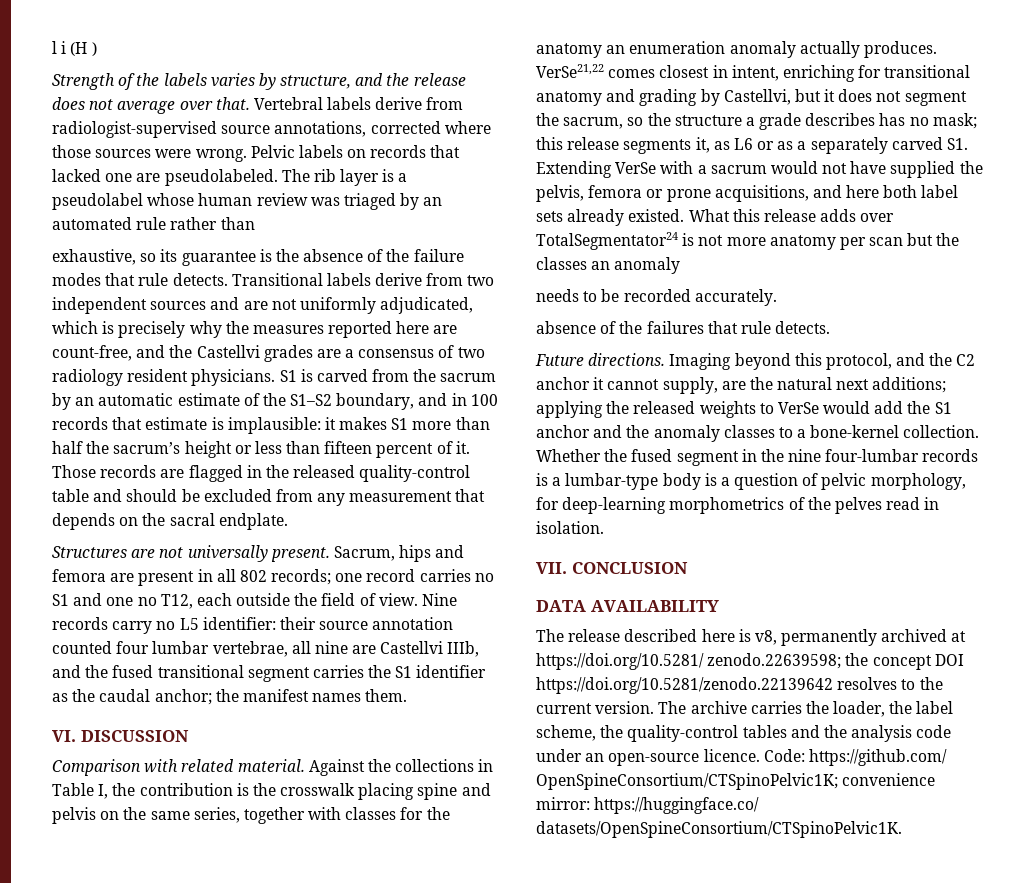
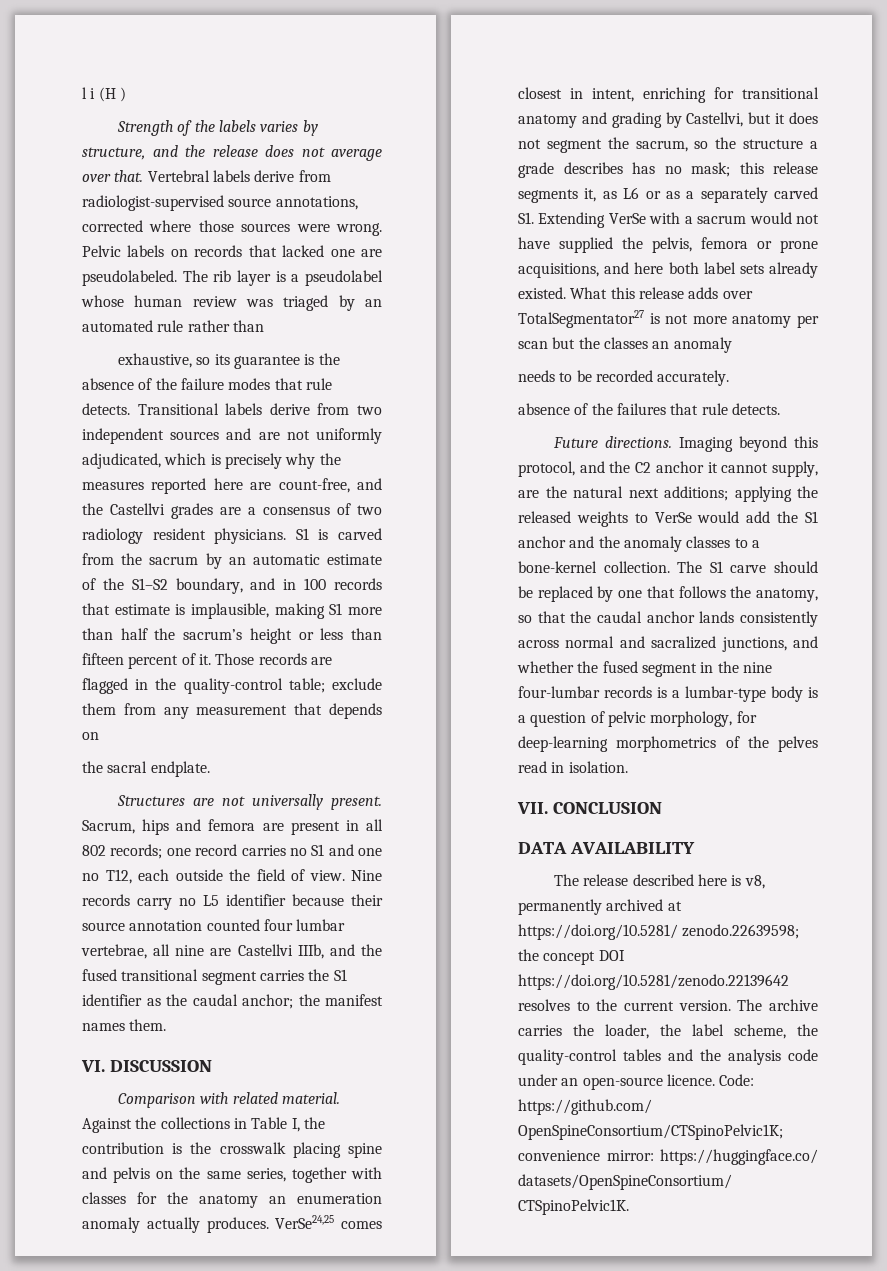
[227,417,388,434] implausible: it makes -> [190,603,325,619] implausible, making
[293,465,471,482] [52,489,272,502] released quality-control table and should be excluded -> [183,678,382,694] [82,703,116,715] quality-control table; exclude them
(139, 521) none -> (99, 736) //
[202,617,276,630] identifier: -> [226,894,344,906] identifier because
[536,64,604,78] VerSe21,22 -> [275,1215,335,1229] VerSe24,25
[536,232,678,250] TotalSegmentator24 -> [518,310,644,328] TotalSegmentator27
[536,449,601,462] Whether -> [677,561,818,573] [518,586,818,602] [518,611,818,627] [518,636,818,652] [517,661,574,673] The S1 carve should be replaced by one that follows the anatomy, so that the caudal anchor lands consistently across normal and sacralized junctions, and whether

